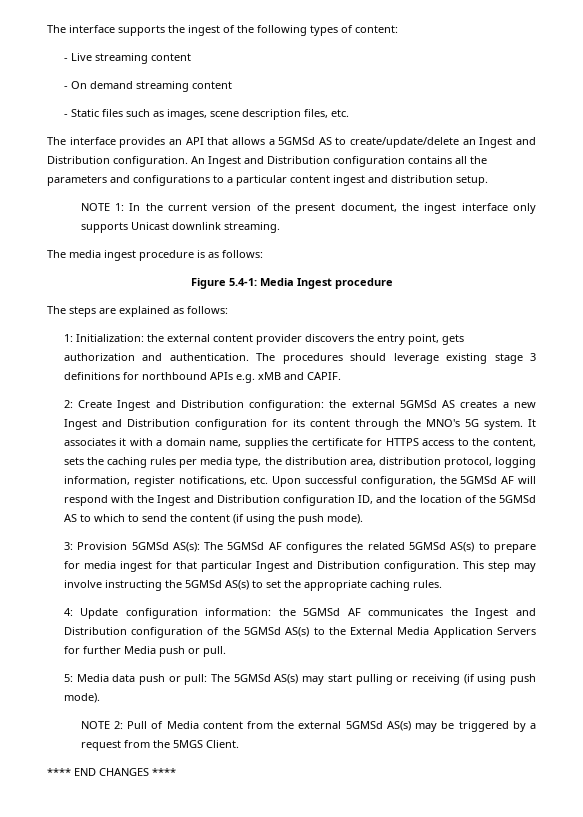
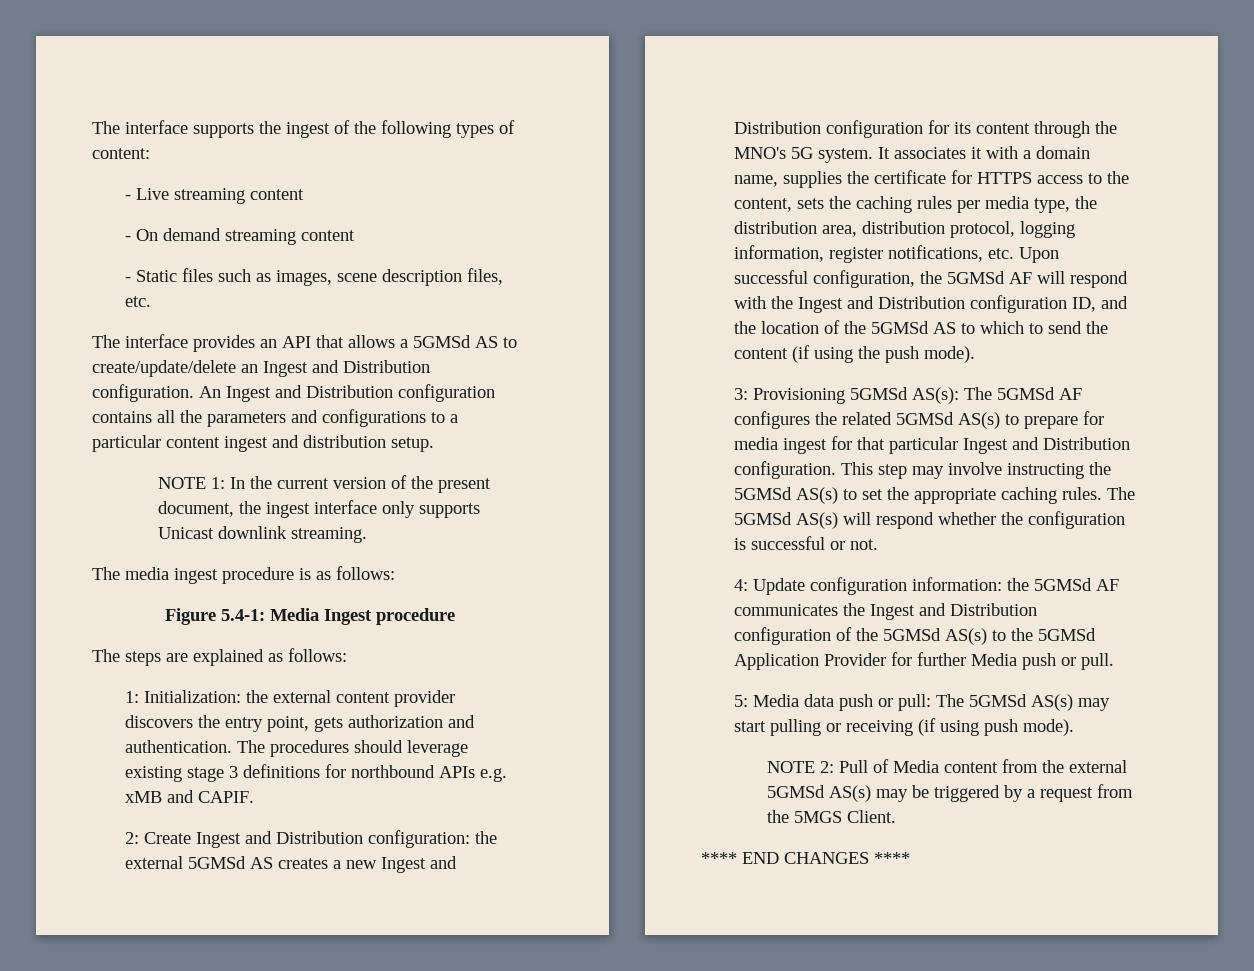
[77,542,128,550] Provision -> [752,388,845,404] Provisioning
(442, 584) none -> [1106,487,1135,500] [733,511,1125,529] [733,536,878,550] The 5GMSd AS(s) will respond whether the configuration is successful or not.
[350,627,536,638] External Media Application Servers -> [1037,628,1096,641] [733,653,886,670] 5GMSd Application Provider

